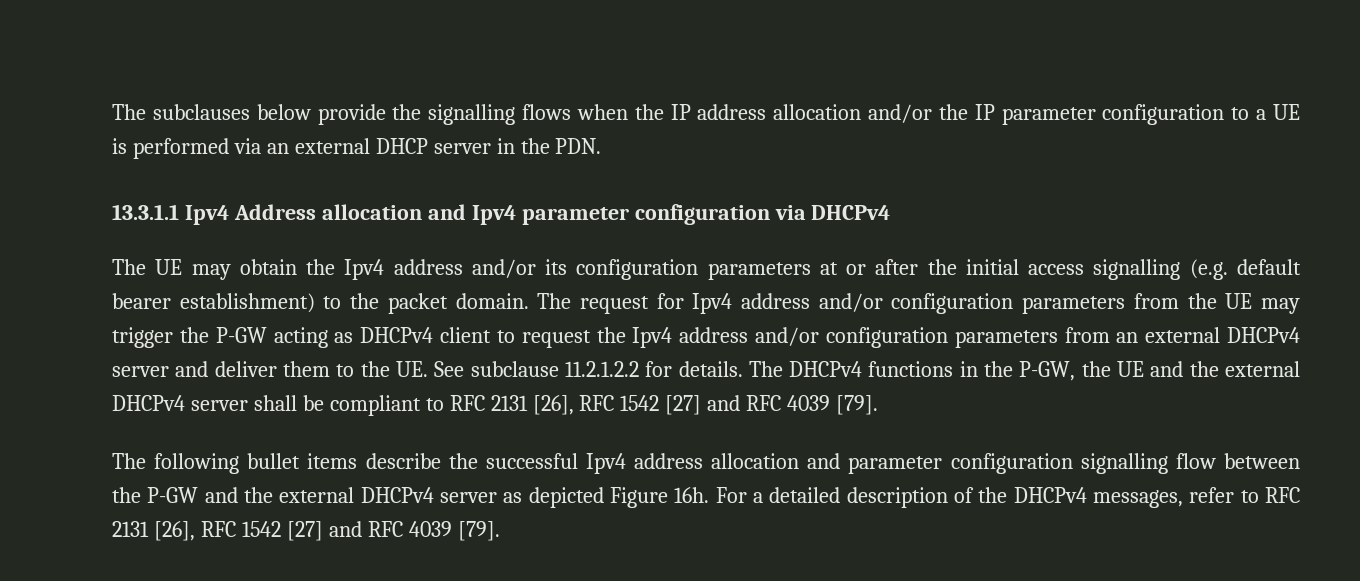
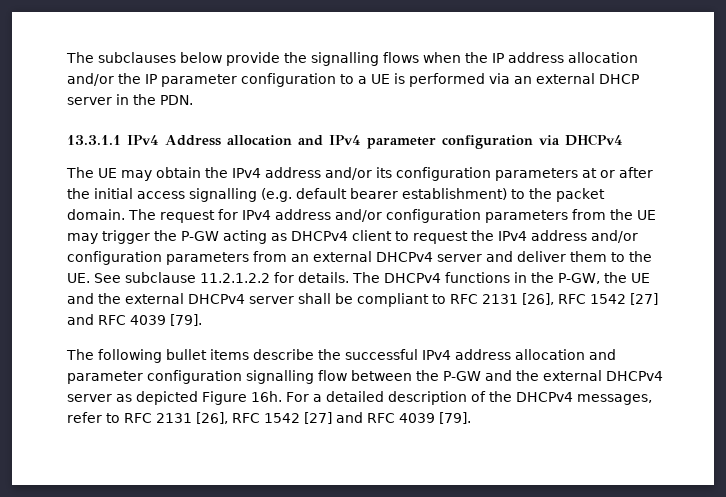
[184,205,229,225] Ipv4 -> [127,135,159,145] IPv4
[471,205,516,225] Ipv4 -> [329,135,361,145] IPv4
[344,259,385,280] Ipv4 -> [232,168,261,178] IPv4
[692,293,733,314] Ipv4 -> [242,210,271,220] IPv4
[632,327,673,348] Ipv4 -> [498,231,527,241] IPv4
[585,453,626,474] Ipv4 -> [422,350,451,360] IPv4

